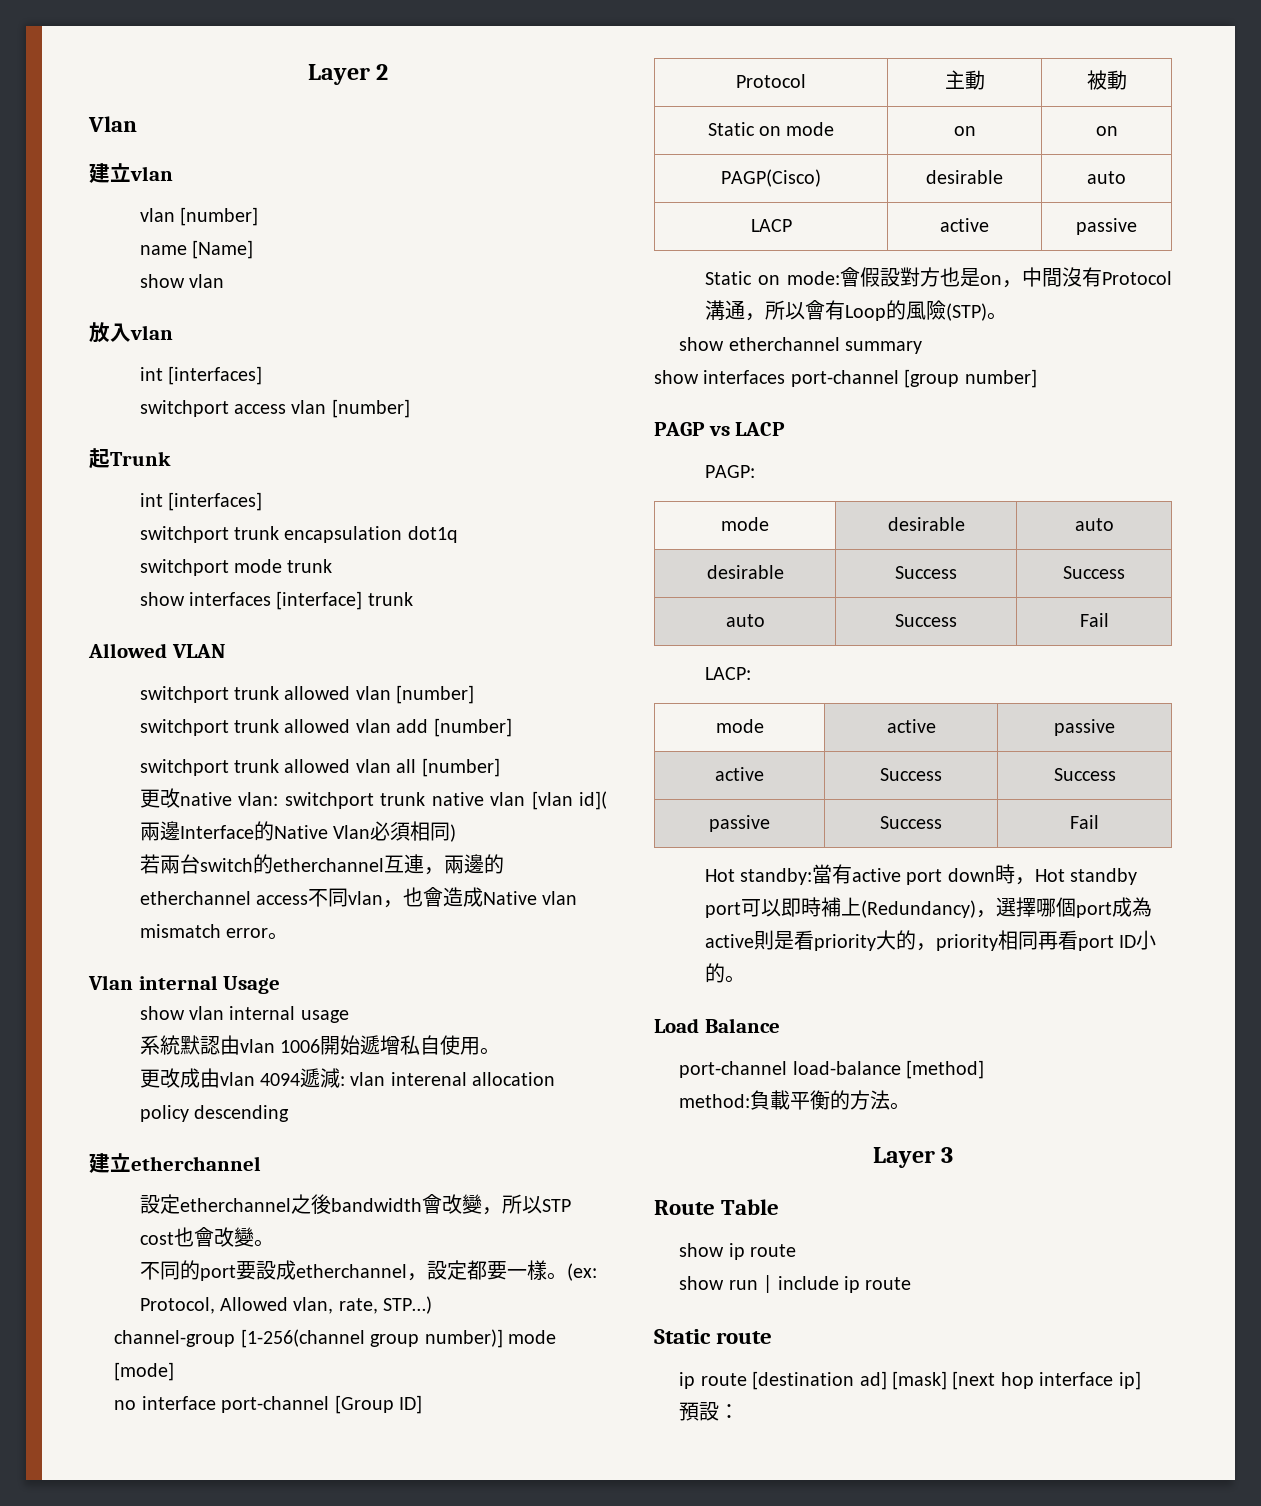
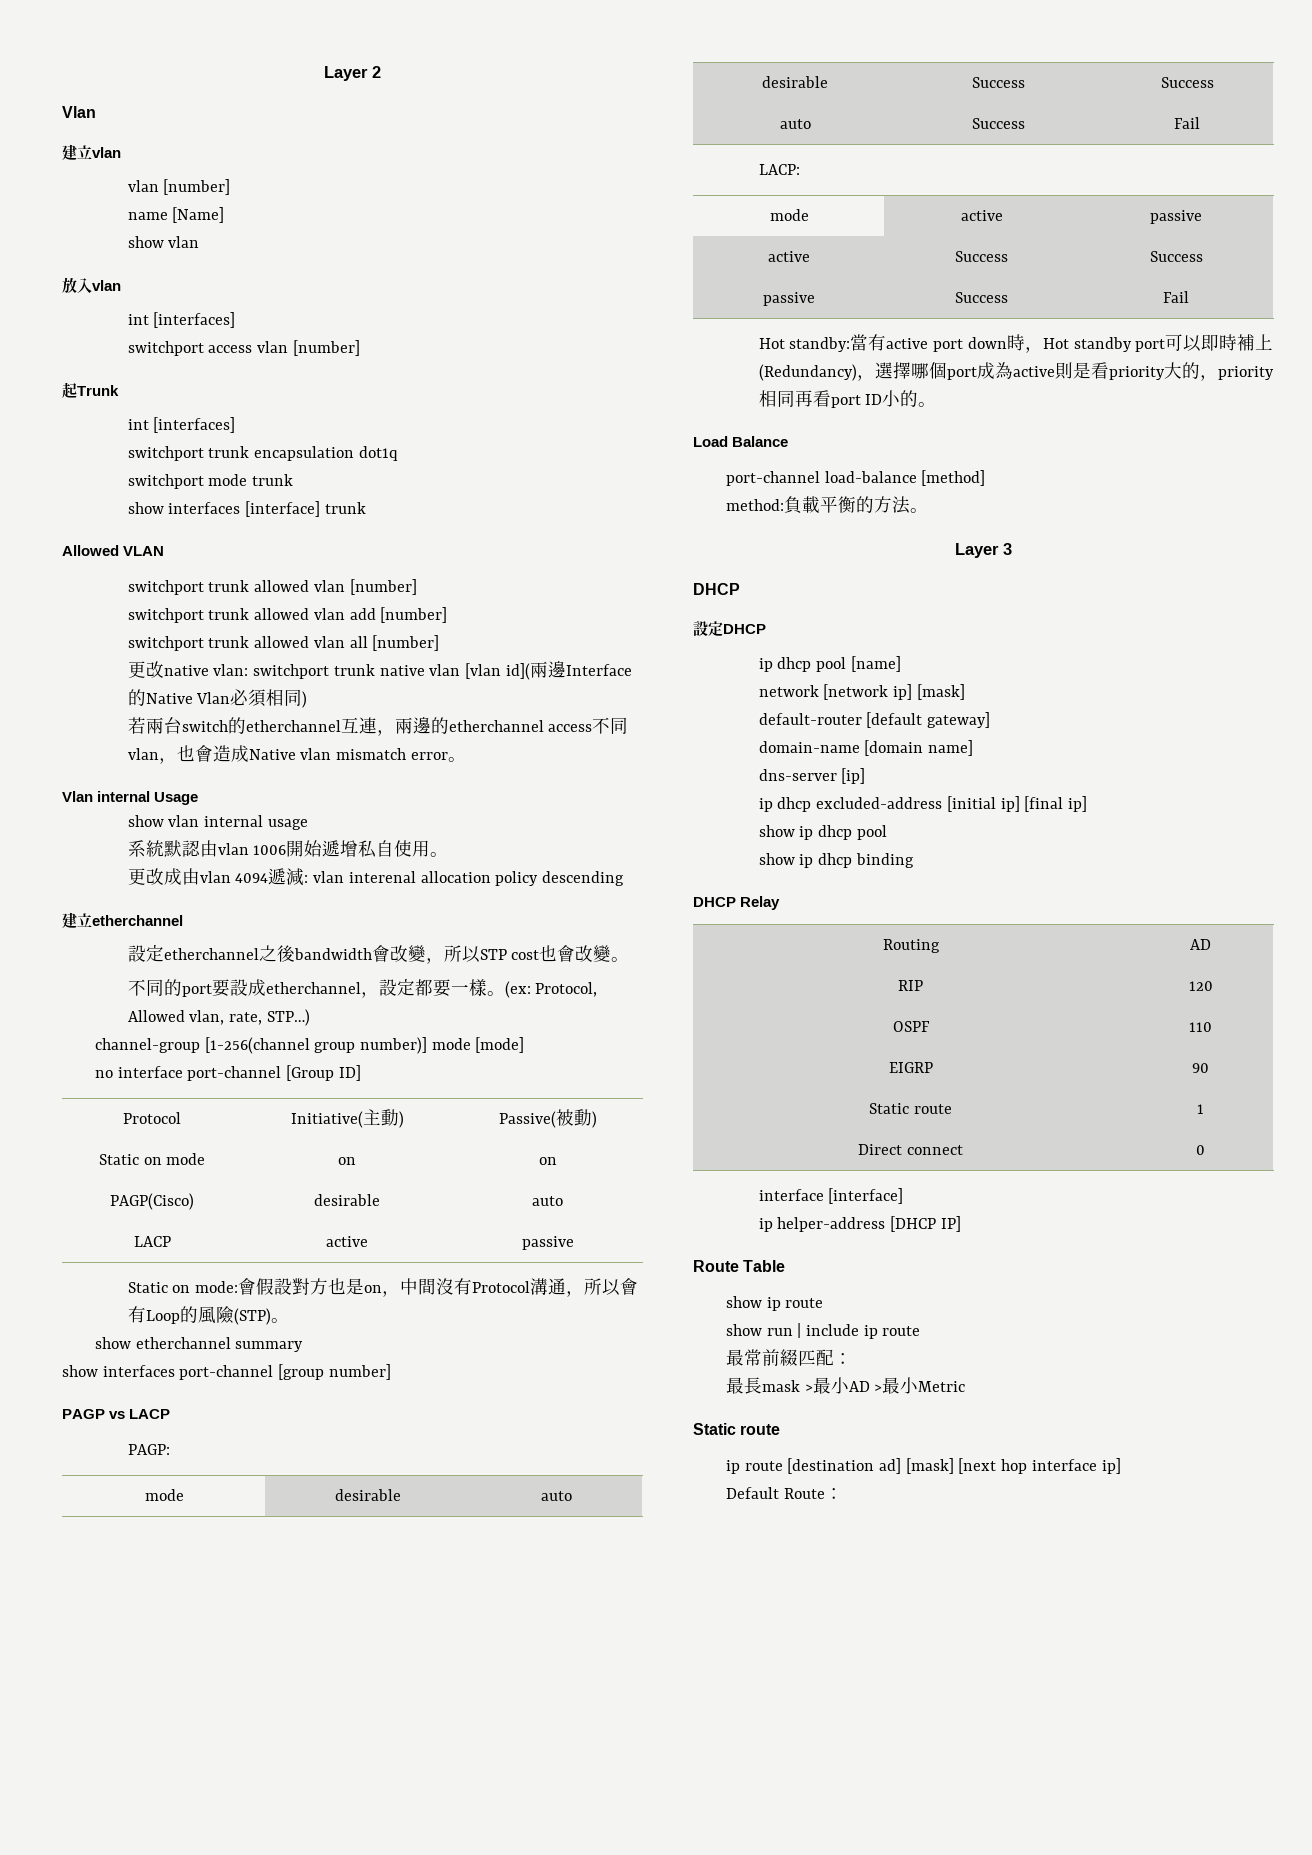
(806, 81) none -> [290,1111,363,1128] Initiative(
(985, 80) | -> [398,1111,404,1128] [498,1111,556,1128] ) | Passive(
(1127, 80) none -> [591,1111,597,1128] )
(954, 1155) none -> [693,583,740,595] [693,621,766,637] [758,656,901,672] [758,684,965,700] [758,712,991,728] [758,740,974,756] [758,768,866,784] [758,796,1088,812] [758,825,887,840] [758,853,914,868] [693,896,781,910] [882,939,940,953] [1190,939,1211,950] [898,980,923,991] [1188,981,1213,991] [892,1021,930,1032] [1189,1022,1212,1032] [888,1062,933,1073] [1192,1063,1209,1073] [869,1103,952,1114] [1197,1104,1204,1114] [858,1144,963,1155] [1196,1145,1205,1155] [758,1188,904,1204] [758,1216,961,1232] // DHCP // 設定DHCP // ip dhcp pool [name] // network [network ip] [mask] // default-router [default gateway] // domain-name [domain name] // dns-server [ip] // ip dhcp excluded-address [initial ip] [final ip] // show ip dhcp pool // show ip dhcp binding // DHCP Relay // Routing | AD // RIP | 120 // OSPF | 110 // EIGRP | 90 // Static route | 1 // Direct connect | 0 // interface [interface] // ip helper-address [DHCP IP]
(912, 1283) none -> [725,1349,852,1366] [725,1377,966,1394] // 最常前綴匹配： // 最長mask >最小AD >最小Metric
[679,1402,720,1421] 預設 -> [725,1487,825,1499] Default Route

